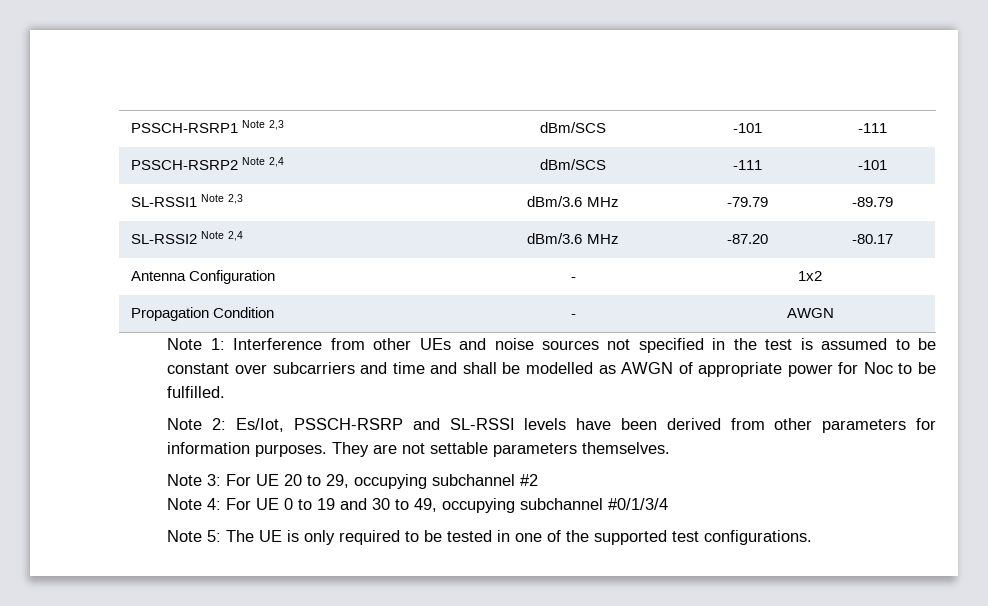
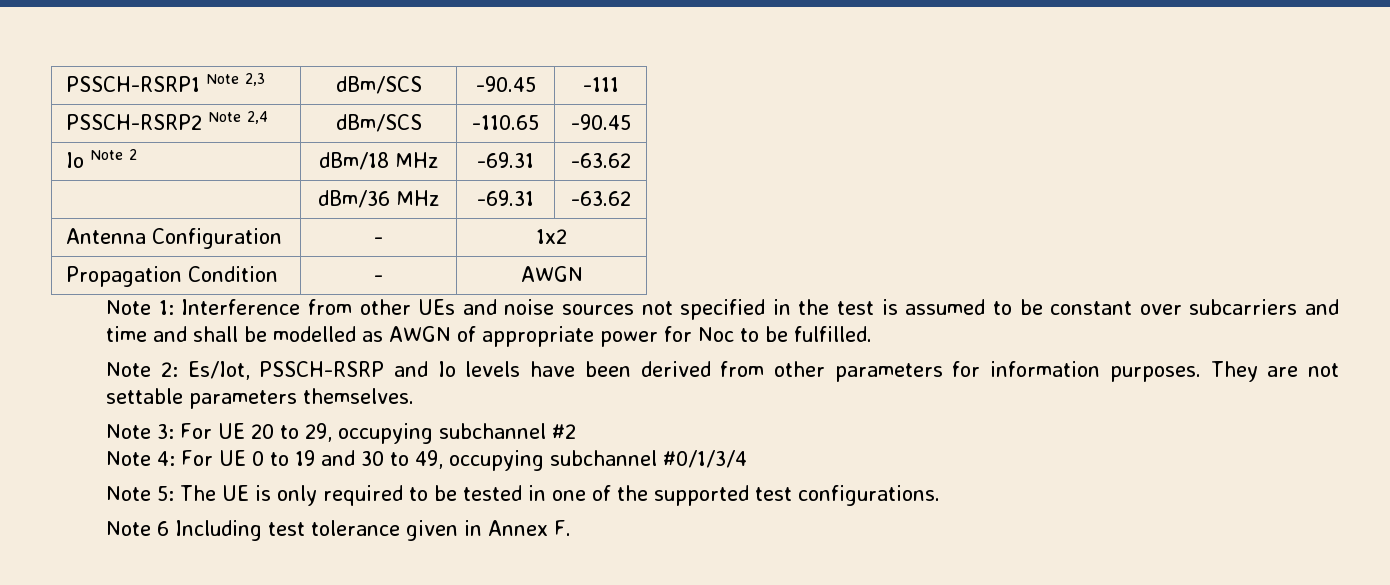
[732,123,762,133] -101 -> [475,76,536,92] -90.45
[732,160,762,170] [858,160,887,170] [131,194,244,207] [527,196,619,207] [726,197,768,207] [852,197,893,207] [131,231,244,244] [527,233,619,244] [726,234,768,244] [852,234,893,244] -111 | -101 // SL-RSSI1 Note 2,3 | dBm/3.6 MHz | -79.79 | -89.79 // SL-RSSI2 Note 2,4 | dBm/3.6 MHz | -87.20 | -80.17 -> [472,115,539,130] [570,114,631,130] [66,149,138,168] [318,152,439,170] [477,152,534,168] [570,153,631,168] [317,190,440,208] [477,190,534,206] [570,191,631,206] -110.65 | -90.45 // Io Note 2 | dBm/18 MHz | -69.31 | -63.62 // | dBm/36 MHz | -69.31 | -63.62
[449,418,515,430] SL-RSSI -> [437,361,456,377] Io
(813, 537) none -> [106,520,572,541] // Note 6 Including test tolerance given in Annex F.

